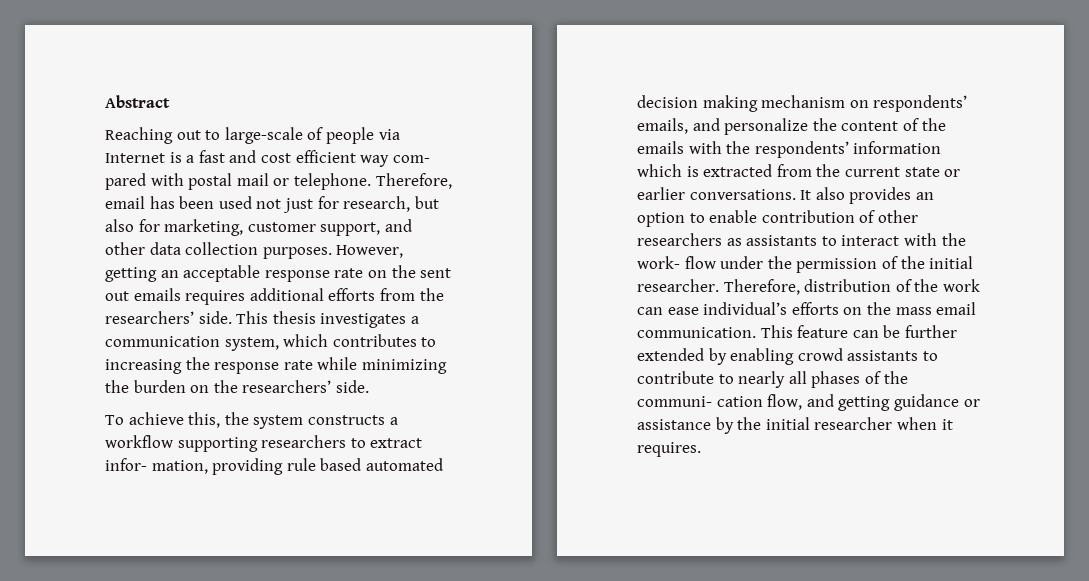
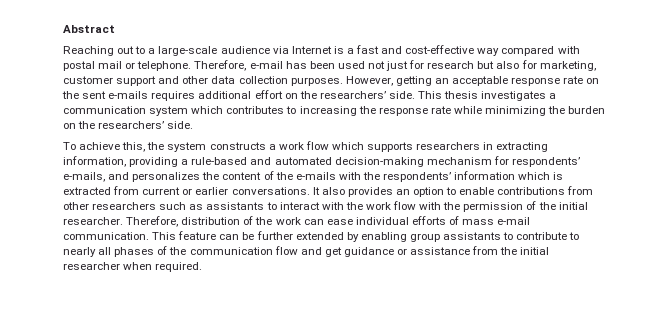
[224,127,374,144] large-scale of people -> [148,46,270,56] a large-scale audience
[260,150,430,167] [105,173,146,190] cost efficient way com- pared -> [405,45,555,56] cost-effective way compared
[105,196,145,209] email -> [249,61,283,69] e-mail
[343,196,411,212] research, -> [427,61,475,69] research
[320,222,381,236] support, -> [116,76,157,86] support
[105,288,415,305] out emails requires additional efforts from -> [108,90,298,101] e-mails requires additional effort on
[224,337,279,351] system, -> [149,106,189,116] system
[105,435,423,452] [105,458,443,475] [637,95,968,112] [637,118,809,135] workflow supporting researchers to extract infor- mation, providing rule based automated decision making mechanism on respondents’ emails, and personalize -> [278,141,549,152] [63,156,580,167] [63,172,201,182] work flow which supports researchers in extracting information, providing a rule-based and automated decision-making mechanism for respondents’ e-mails, and personalizes
[637,141,684,154] emails -> [295,172,336,180] e-mails
[816,164,940,177] the current state -> [142,187,181,195] current
[761,210,876,223] contribution of -> [497,186,594,195] contributions from
(722, 239) none -> [159,202,187,210] such
[637,256,764,269] work- flow under -> [365,201,442,210] work flow with
[703,302,977,315] individual’s efforts on the mass email -> [355,216,531,225] individual efforts of mass e-mail
[797,348,843,361] crowd -> [409,233,440,242] group
[637,394,891,411] communi- cation flow, and getting -> [189,246,342,257] communication flow and get
[715,417,734,434] by -> [472,246,499,255] from
[941,419,953,430] [637,442,701,457] it requires. -> [155,262,203,272] required.

